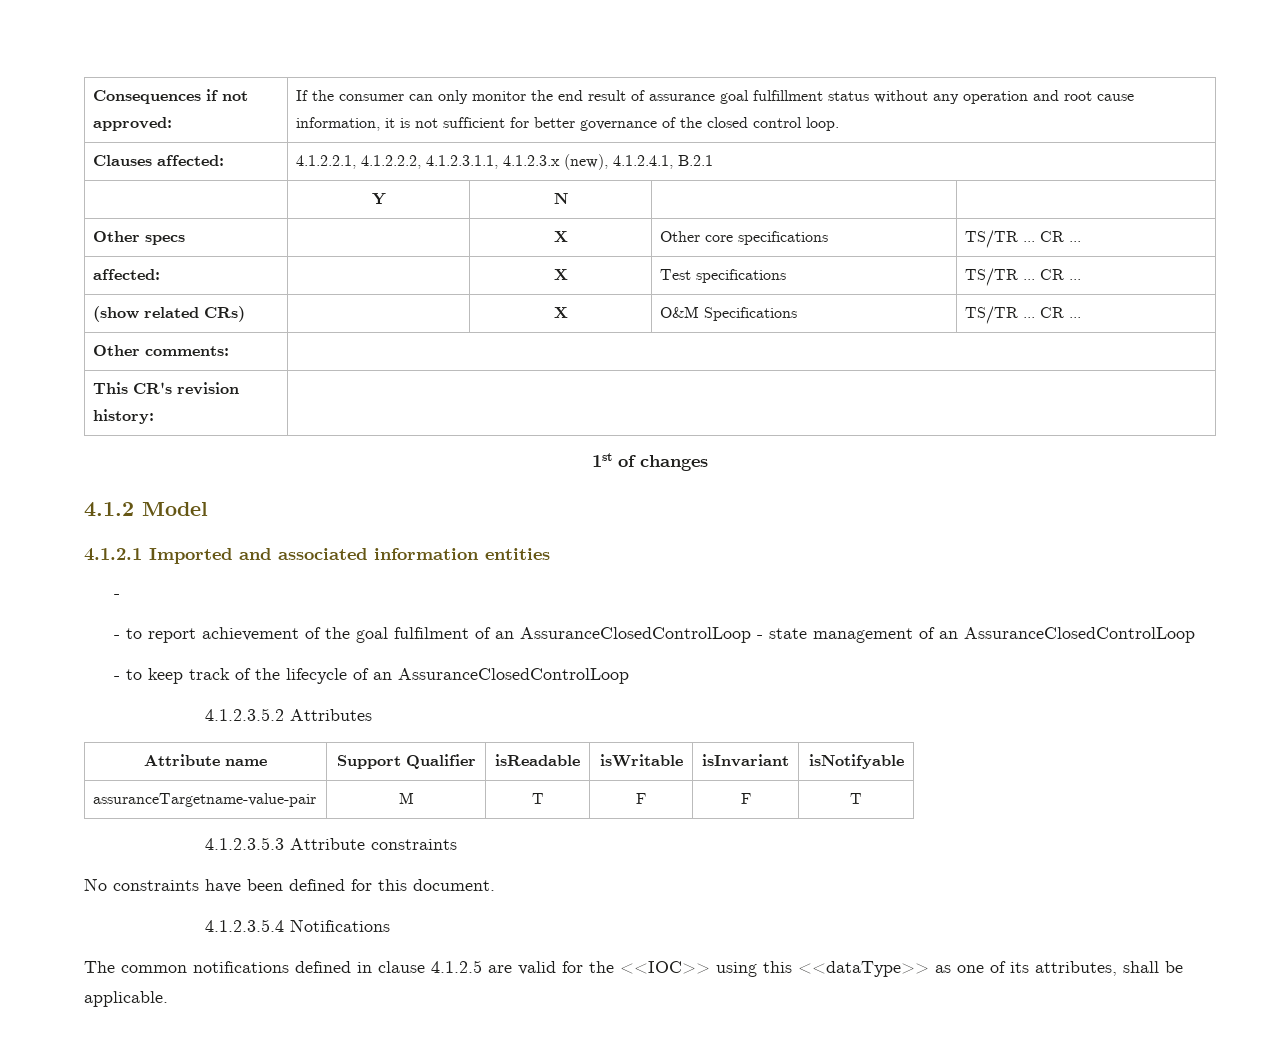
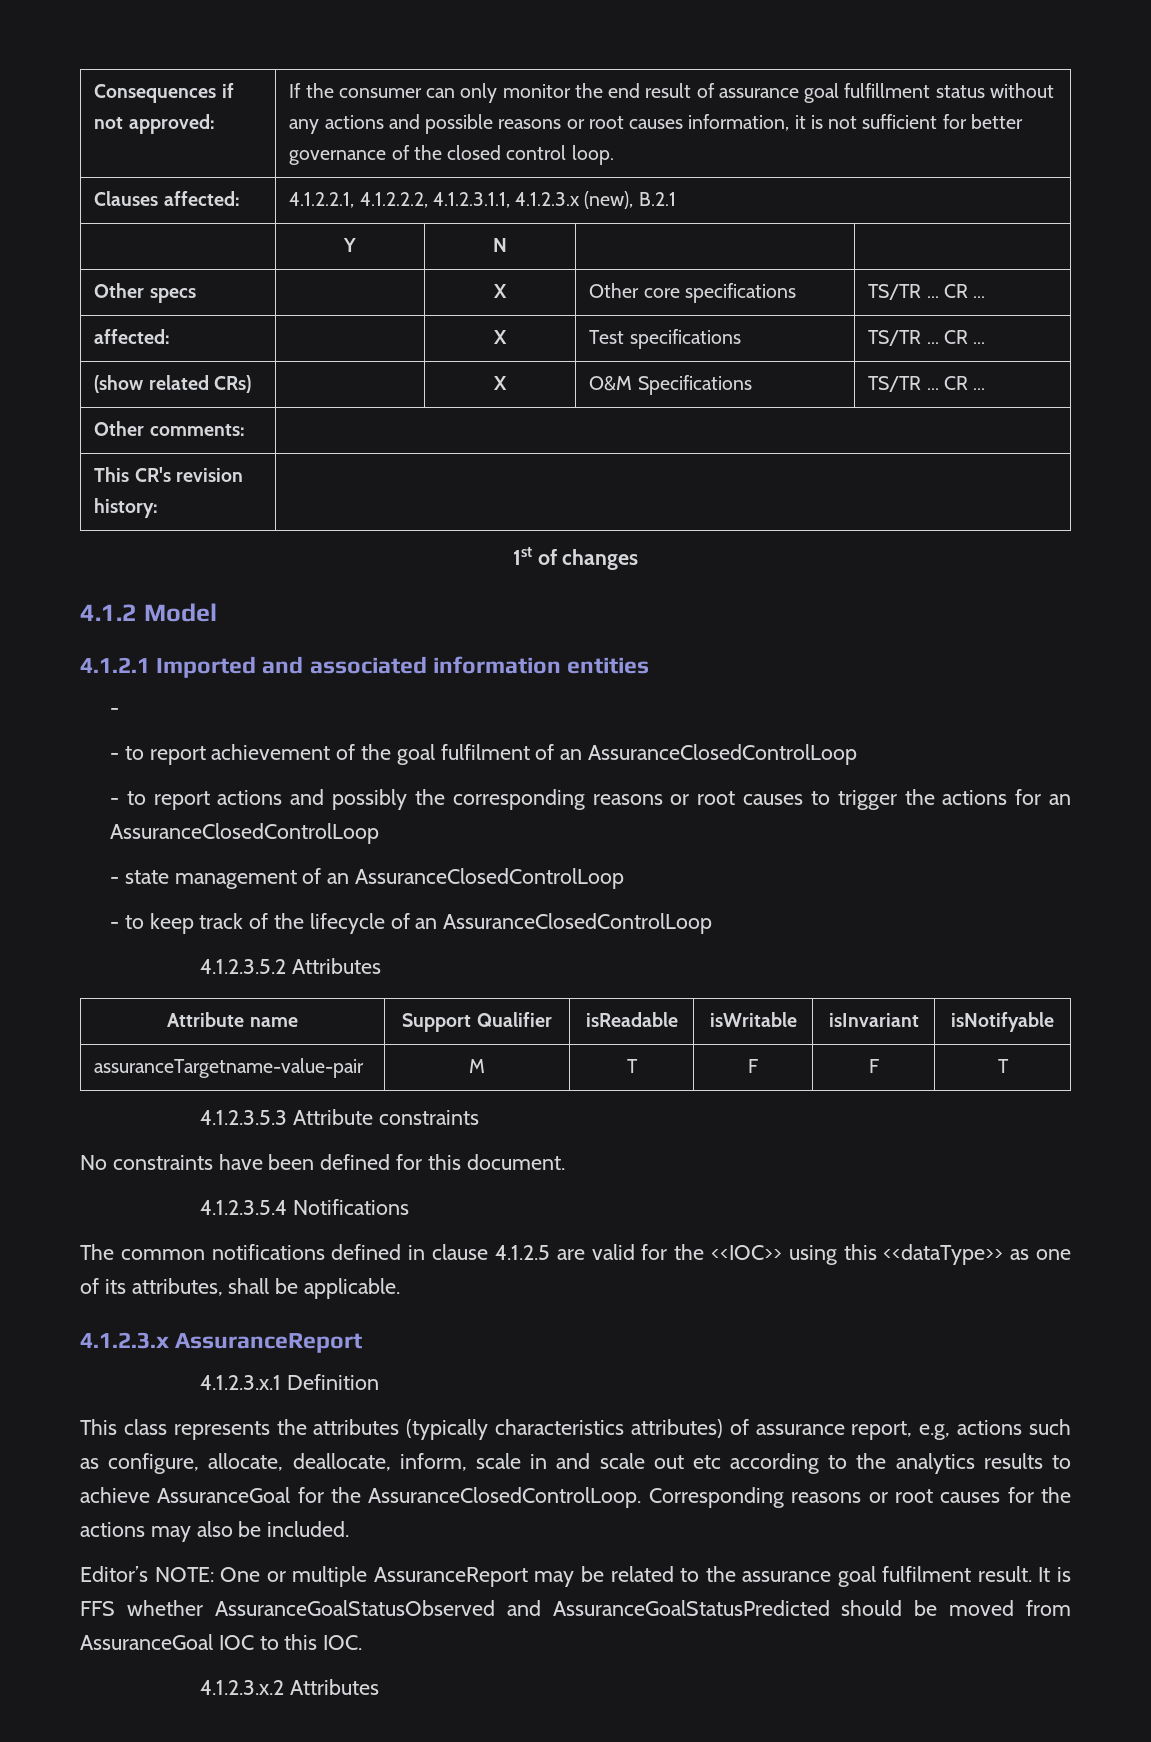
[963,90,1135,104] operation and root cause -> [324,114,684,134] actions and possible reasons or root causes
[613,155,674,169] 4.1.2.4.1, -> (634, 200) none
(752, 635) none -> [109,789,1071,810] [109,823,379,844] // - to report actions and possibly the corresponding reasons or root causes to trigger the actions for an AssuranceClosedControlLoop //
(168, 999) none -> [80,1332,363,1353] [199,1374,379,1390] [80,1419,1071,1440] [80,1453,1071,1474] [80,1487,1071,1508] [80,1521,350,1542] [80,1566,1071,1587] [80,1600,1071,1616] [80,1634,363,1650] [199,1679,379,1695] // 4.1.2.3.x AssuranceReport // 4.1.2.3.x.1 Definition // This class represents the attributes (typically characteristics attributes) of assurance report, e.g, actions such as configure, allocate, deallocate, inform, scale in and scale out etc according to the analytics results to achieve AssuranceGoal for the AssuranceClosedControlLoop. Corresponding reasons or root causes for the actions may also be included. // Editor’s NOTE: One or multiple AssuranceReport may be related to the assurance goal fulfilment result. It is FFS whether AssuranceGoalStatusObserved and AssuranceGoalStatusPredicted should be moved from AssuranceGoal IOC to this IOC. // 4.1.2.3.x.2 Attributes

